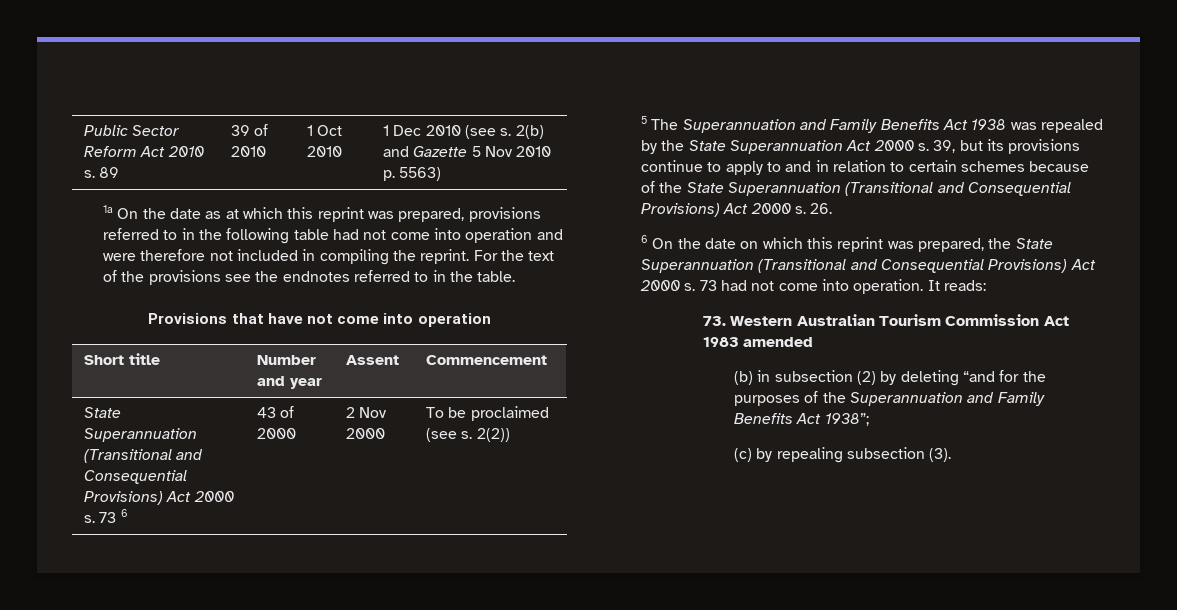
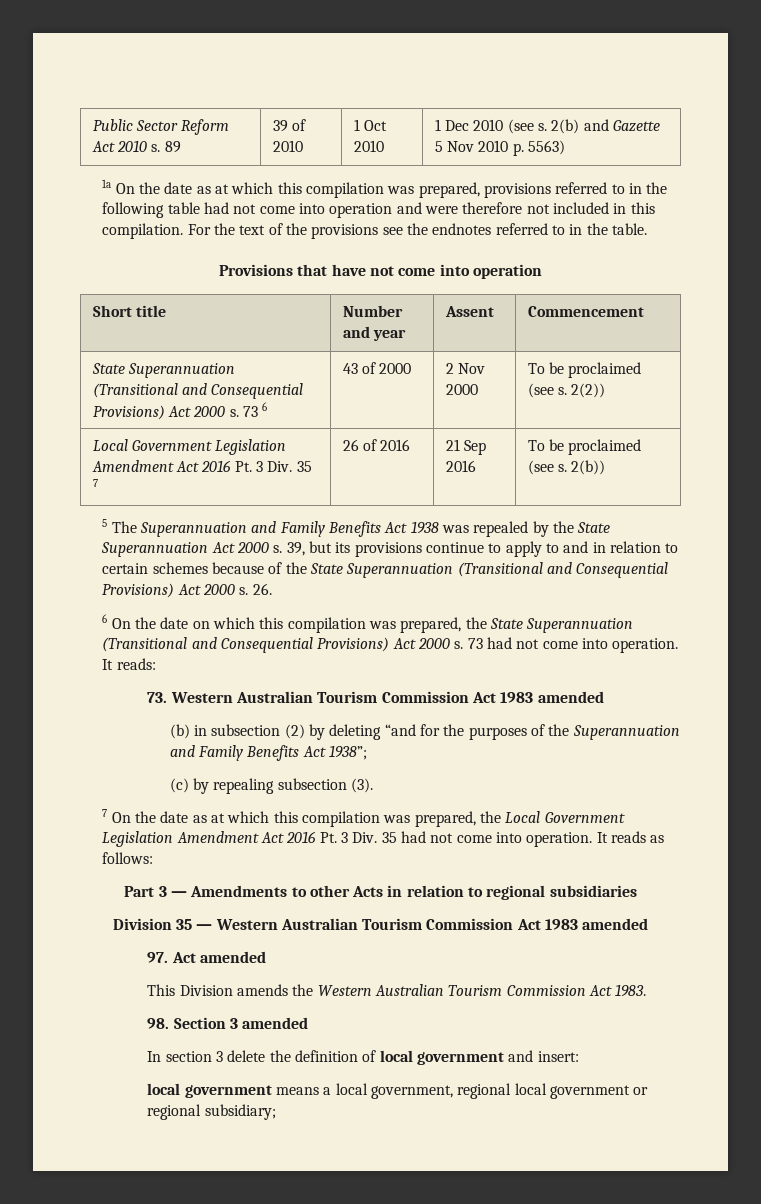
[317,207,364,222] reprint -> [306,182,385,198] compilation
[319,249,470,265] compiling the reprint. -> [630,202,655,214] [102,223,184,239] this compilation.
(510, 435) none -> [92,439,287,455] [91,460,312,472] [92,479,98,487] [342,439,411,451] [445,439,487,455] [445,460,476,472] [527,439,642,455] [527,460,606,475] // Local Government Legislation Amendment Act 2016 Pt. 3 Div. 35 7 | 26 of 2016 | 21 Sep 2016 | To be proclaimed (see s. 2(b))
[837,237,884,252] reprint -> [287,617,366,633] compilation
(952, 455) none -> [102,809,625,827] [102,831,665,847] [102,852,154,864] [124,885,637,900] [112,918,649,930] [147,951,266,963] [147,984,647,997] [147,1017,309,1029] [147,1050,579,1065] [147,1083,649,1099] [147,1104,276,1120] // 7 On the date as at which this compilation was prepared, the Local Government Legislation Amendment Act 2016 Pt. 3 Div. 35 had not come into operation. It reads as follows: // Part 3 — Amendments to other Acts in relation to regional subsidiaries // Division 35 — Western Australian Tourism Commission Act 1983 amended // 97. Act amended // This Division amends the Western Australian Tourism Commission Act 1983. // 98. Section 3 amended // In section 3 delete the definition of local government and insert: // local government means a local government, regional local government or regional subsidiary;

